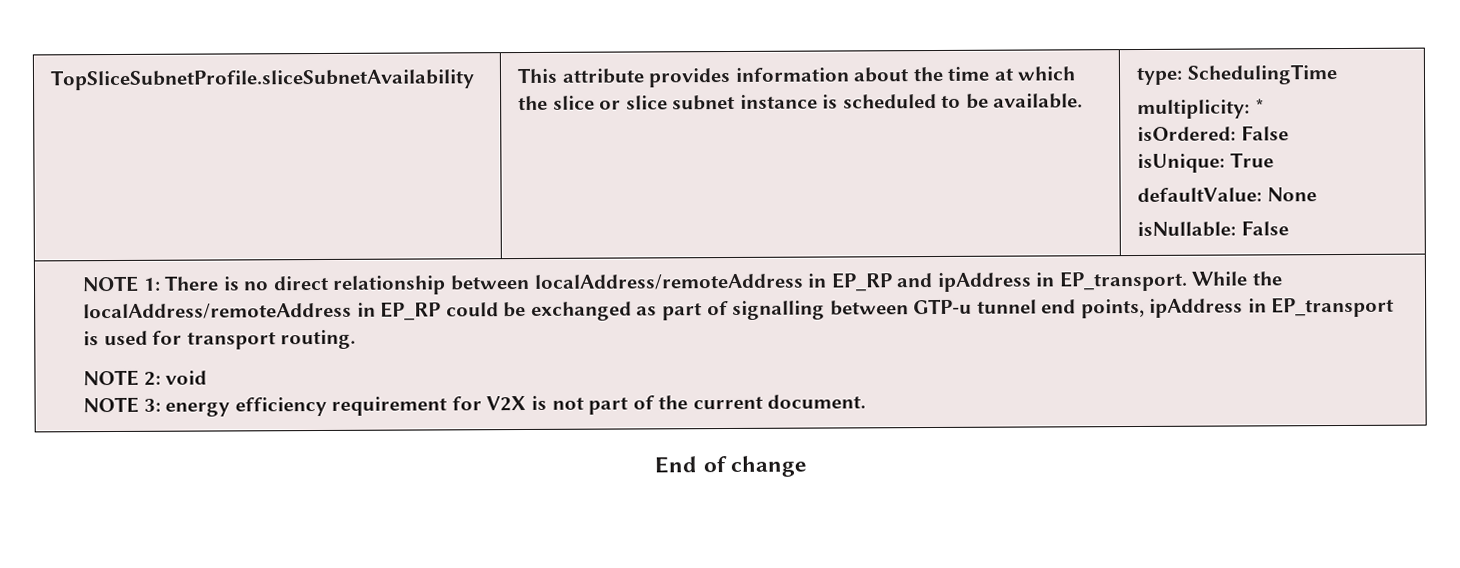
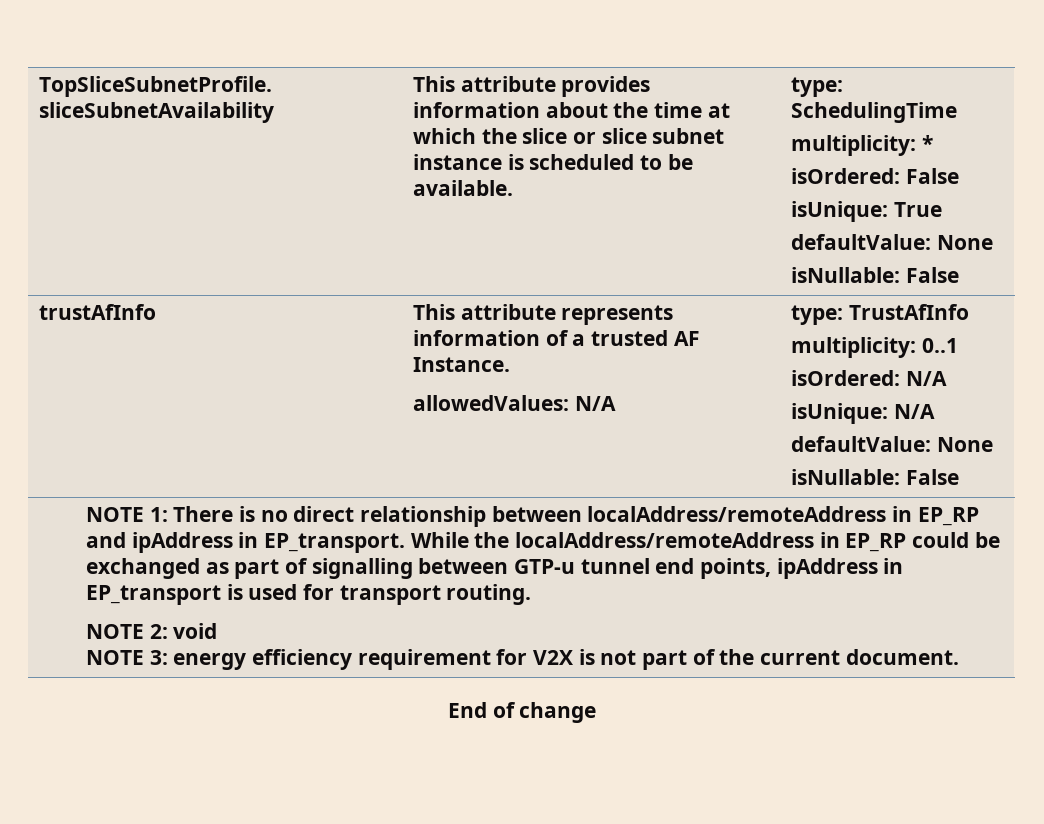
(1289, 228) none -> [38,304,156,320] [412,304,674,325] [412,330,700,346] [412,357,510,372] [412,395,616,411] [790,304,969,325] [790,337,958,358] [790,370,947,386] [790,403,935,424] [790,436,993,452] [790,469,959,485] // trustAfInfo | This attribute represents information of a trusted AF Instance. // allowedValues: N/A | type: TrustAfInfo // multiplicity: 0..1 // isOrdered: N/A // isUnique: N/A // defaultValue: None // isNullable: False

